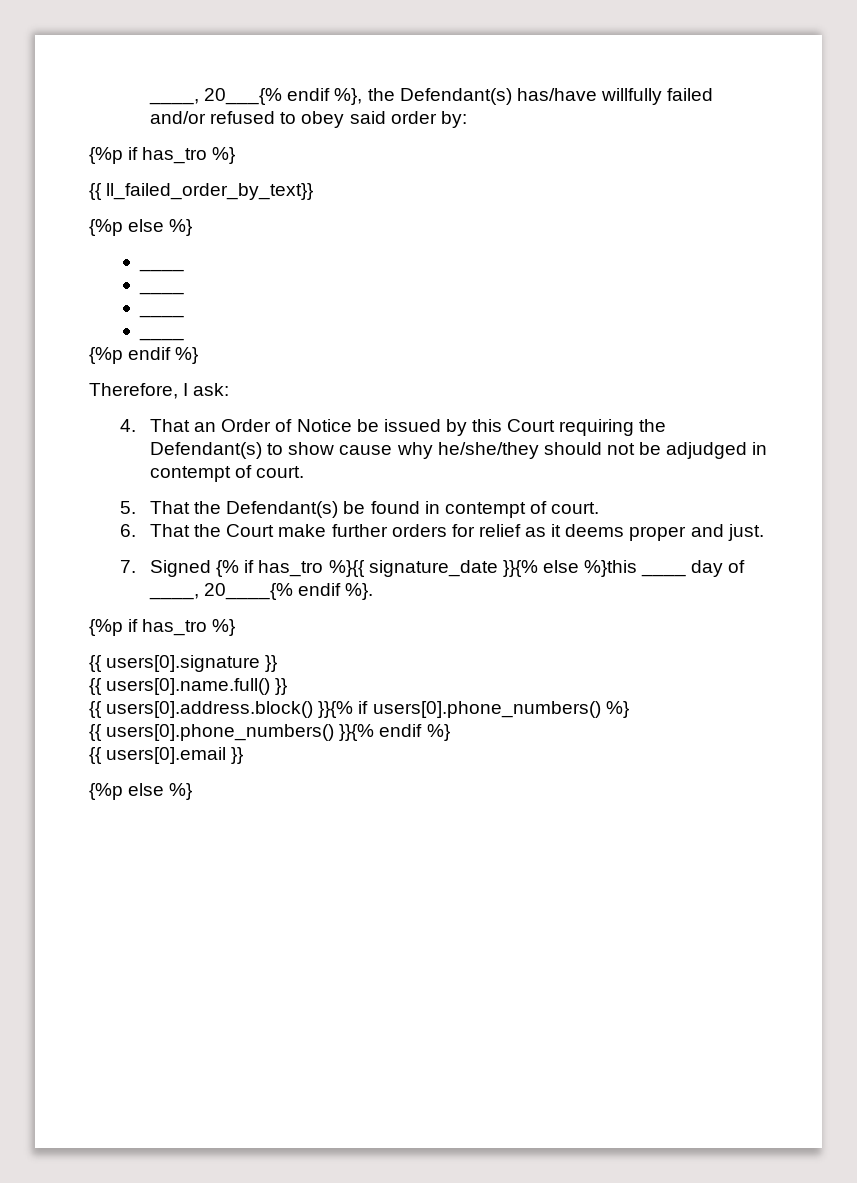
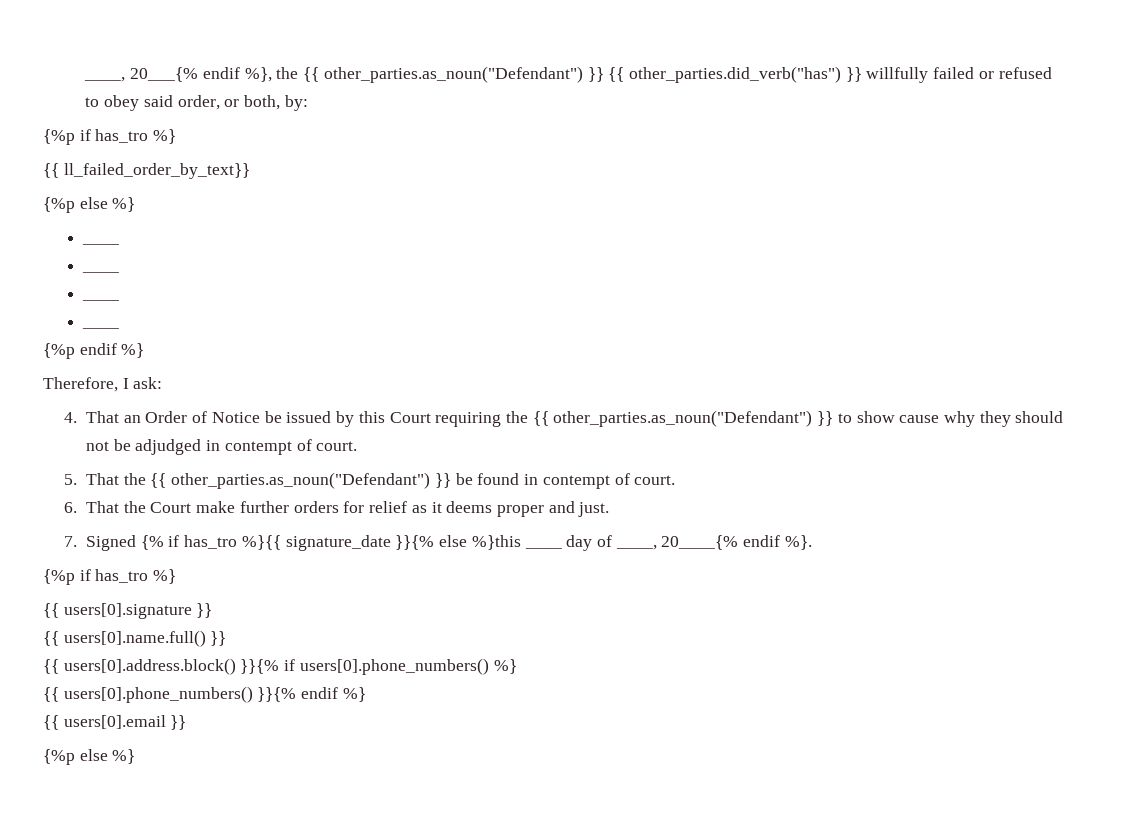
[399,88,597,105] Defendant(s) has/have -> [303,66,862,83] {{ other_parties.as_noun("Defendant") }} {{ other_parties.did_verb("has") }}
[149,111,206,124] and/or -> [978,71,994,79] or
[390,111,437,124] order -> [177,95,281,110] order, or both,
[149,442,262,459] Defendant(s) -> [532,410,834,427] {{ other_parties.as_noun("Defendant") }}
[437,442,539,459] he/she/they -> [979,411,1011,427] they
[226,501,339,518] Defendant(s) -> [150,472,451,489] {{ other_parties.as_noun("Defendant") }}

